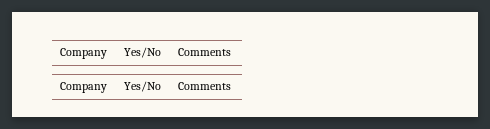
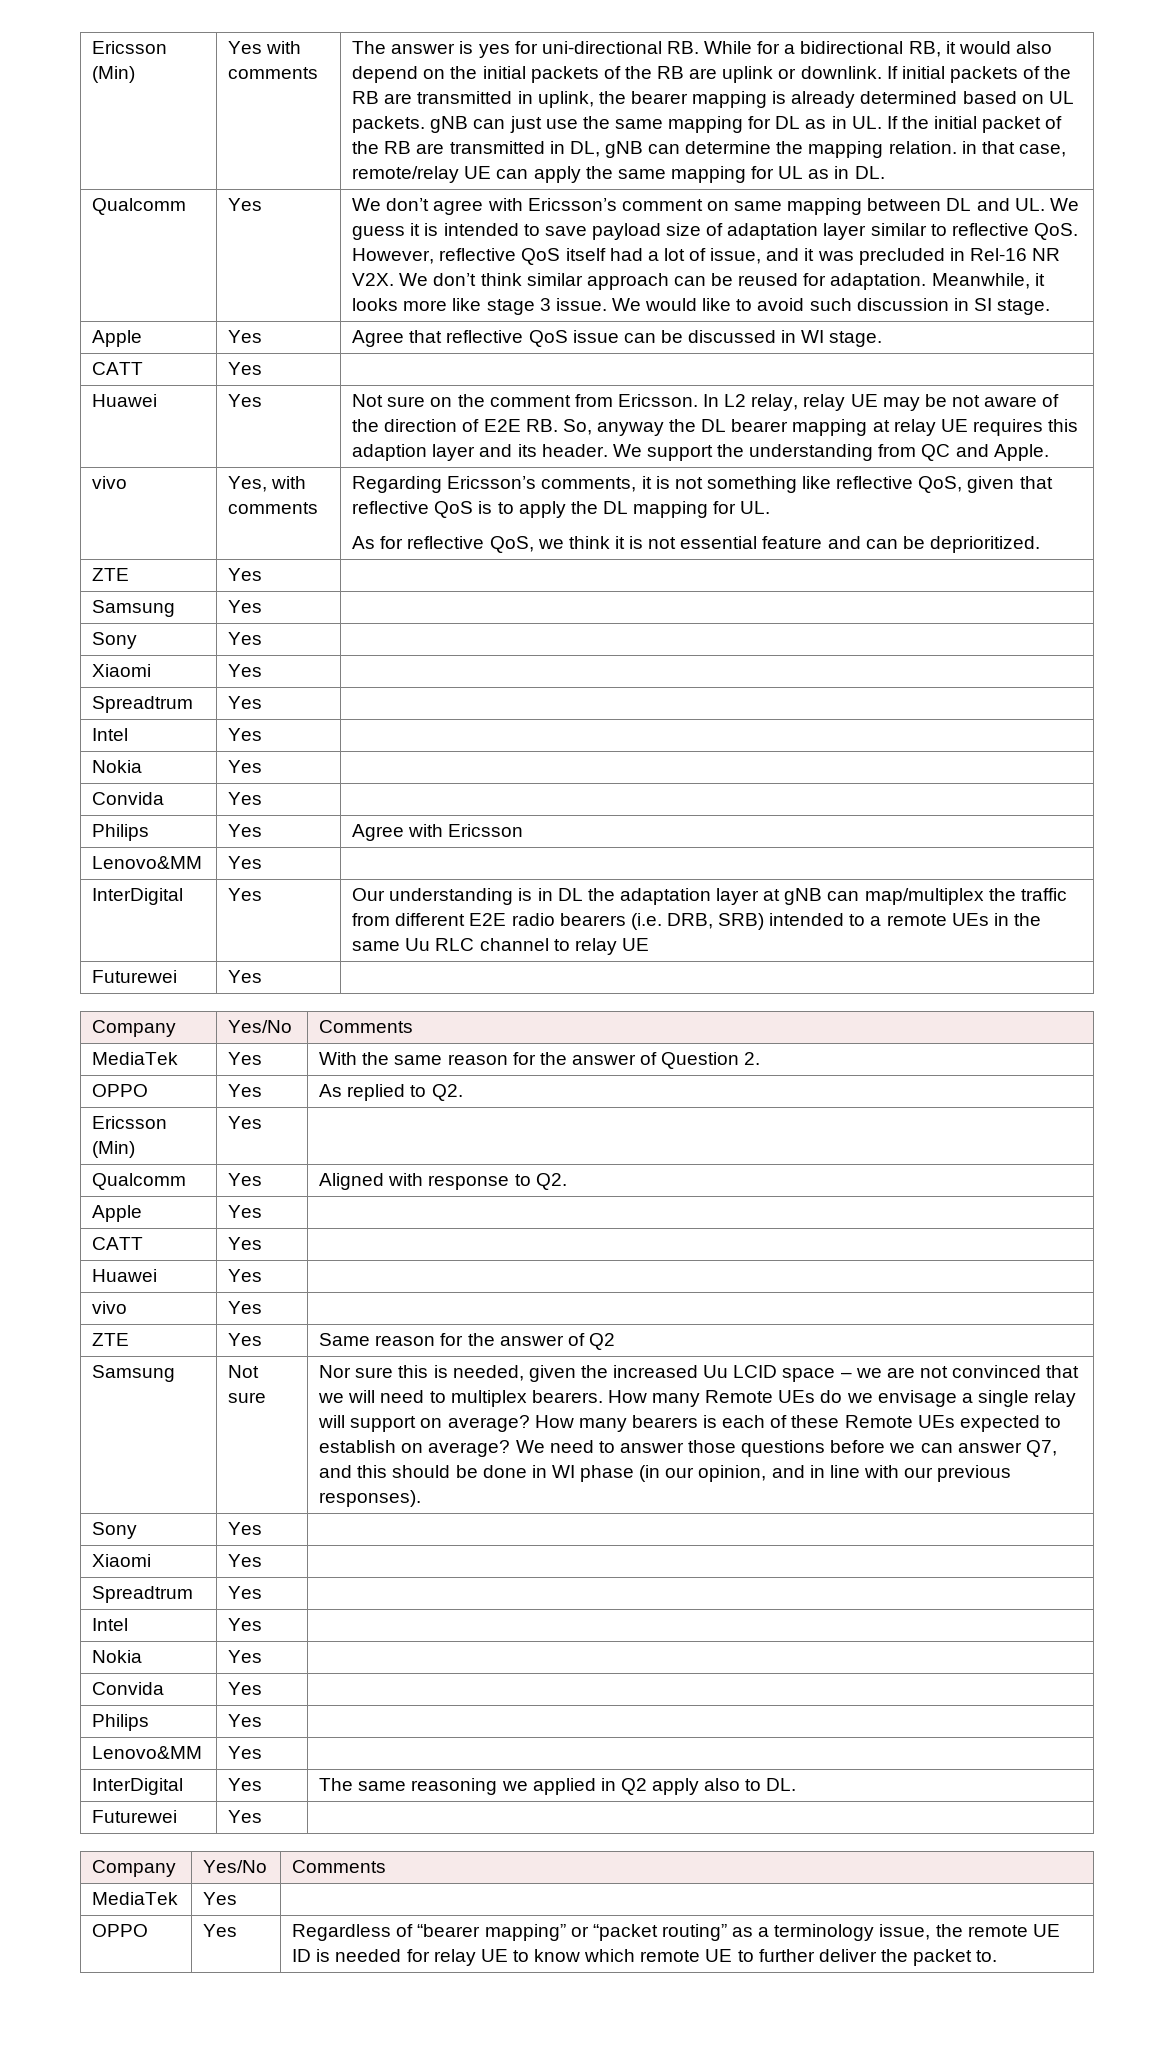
[60,48,108,59] [124,47,162,58] [178,48,232,56] [60,82,108,93] [124,81,162,92] [178,82,232,90] Company | Yes/No | Comments // Company | Yes/No | Comments -> [92,41,168,54] [92,66,136,83] [228,41,302,54] [228,67,319,79] [352,41,1052,58] [352,66,1072,83] [352,91,1074,108] [352,116,1063,133] [352,141,1066,158] [352,166,885,183] [92,198,187,215] [228,198,263,211] [352,198,1079,215] [352,223,1078,240] [352,248,1061,265] [352,273,1045,290] [352,298,1051,315] [92,330,143,347] [228,330,263,343] [352,330,883,347] [92,362,144,375] [228,362,263,375] [92,394,158,407] [228,394,263,407] [352,394,1060,411] [352,419,1079,436] [352,444,1049,461] [92,476,128,489] [228,476,307,492] [228,502,319,514] [352,476,1053,493] [352,501,771,518] [352,536,1040,553] [92,568,130,581] [228,568,263,581] [92,600,176,617] [228,600,263,613] [92,632,138,649] [228,632,263,645] [92,664,152,677] [228,664,263,677] [92,696,194,713] [228,696,263,709] [92,728,129,741] [228,728,263,741] [92,760,143,773] [228,760,263,773] [92,792,165,805] [228,792,263,805] [92,824,150,841] [228,824,263,837] [352,824,524,841] [92,856,203,869] [228,856,263,869] [92,888,184,905] [228,888,263,901] [352,888,1067,905] [352,913,1041,930] [352,938,649,955] [92,970,178,983] [228,970,263,983] [92,1020,177,1037] [228,1020,293,1033] [319,1020,414,1033] [92,1052,179,1065] [228,1052,263,1065] [319,1052,761,1069] [92,1084,149,1097] [228,1084,263,1097] [319,1084,463,1101] [92,1116,168,1129] [92,1141,136,1158] [228,1116,263,1129] [92,1173,187,1190] [228,1173,263,1186] [319,1173,567,1190] [92,1205,143,1222] [228,1205,263,1218] [92,1237,144,1250] [228,1237,263,1250] [92,1269,158,1282] [228,1269,263,1282] [92,1301,128,1314] [228,1301,263,1314] [92,1333,130,1346] [228,1333,263,1346] [319,1333,615,1350] [92,1365,176,1382] [228,1365,260,1378] [228,1392,267,1403] [319,1365,1080,1382] [318,1390,1077,1407] [318,1415,1061,1432] [319,1440,1057,1457] [319,1465,1012,1482] [319,1490,422,1507] [92,1522,138,1539] [228,1522,263,1535] [92,1554,152,1567] [228,1554,263,1567] [92,1586,194,1603] [228,1586,263,1599] [92,1618,129,1631] [228,1618,263,1631] [92,1650,143,1663] [228,1650,263,1663] [92,1682,165,1695] [228,1682,263,1695] [92,1714,150,1731] [228,1714,263,1727] [92,1746,203,1759] [228,1746,263,1759] [92,1778,184,1795] [228,1778,263,1791] [319,1778,797,1795] [92,1810,178,1823] [228,1810,263,1823] [92,1860,177,1877] [203,1860,268,1873] [292,1860,387,1873] [92,1892,179,1905] [203,1892,238,1905] [92,1924,149,1937] [203,1924,238,1937] [292,1924,1060,1941] [292,1949,998,1966] Ericsson (Min) | Yes with comments | The answer is yes for uni-directional RB. While for a bidirectional RB, it would also depend on the initial packets of the RB are uplink or downlink. If initial packets of the RB are transmitted in uplink, the bearer mapping is already determined based on UL packets. gNB can just use the same mapping for DL as in UL. If the initial packet of the RB are transmitted in DL, gNB can determine the mapping relation. in that case, remote/relay UE can apply the same mapping for UL as in DL. // Qualcomm | Yes | We don’t agree with Ericsson’s comment on same mapping between DL and UL. We guess it is intended to save payload size of adaptation layer similar to reflective QoS. However, reflective QoS itself had a lot of issue, and it was precluded in Rel-16 NR V2X. We don’t think similar approach can be reused for adaptation. Meanwhile, it looks more like stage 3 issue. We would like to avoid such discussion in SI stage. // Apple | Yes | Agree that reflective QoS issue can be discussed in WI stage. // CATT | Yes | // Huawei | Yes | Not sure on the comment from Ericsson. In L2 relay, relay UE may be not aware of the direction of E2E RB. So, anyway the DL bearer mapping at relay UE requires this adaption layer and its header. We support the understanding from QC and Apple. // vivo | Yes, with comments | Regarding Ericsson’s comments, it is not something like reflective QoS, given that reflective QoS is to apply the DL mapping for UL. // As for reflective QoS, we think it is not essential feature and can be deprioritized. // ZTE | Yes | // Samsung | Yes | // Sony | Yes | // Xiaomi | Yes | // Spreadtrum | Yes | // Intel | Yes | // Nokia | Yes | // Convida | Yes | // Philips | Yes | Agree with Ericsson // Lenovo&MM | Yes | // InterDigital | Yes | Our understanding is in DL the adaptation layer at gNB can map/multiplex the traffic from different E2E radio bearers (i.e. DRB, SRB) intended to a remote UEs in the same Uu RLC channel to relay UE // Futurewei | Yes | // Company | Yes/No | Comments // MediaTek | Yes | With the same reason for the answer of Question 2. // OPPO | Yes | As replied to Q2. // Ericsson (Min) | Yes | // Qualcomm | Yes | Aligned with response to Q2. // Apple | Yes | // CATT | Yes | // Huawei | Yes | // vivo | Yes | // ZTE | Yes | Same reason for the answer of Q2 // Samsung | Not sure | Nor sure this is needed, given the increased Uu LCID space – we are not convinced that we will need to multiplex bearers. How many Remote UEs do we envisage a single relay will support on average? How many bearers is each of these Remote UEs expected to establish on average? We need to answer those questions before we can answer Q7, and this should be done in WI phase (in our opinion, and in line with our previous responses). // Sony | Yes | // Xiaomi | Yes | // Spreadtrum | Yes | // Intel | Yes | // Nokia | Yes | // Convida | Yes | // Philips | Yes | // Lenovo&MM | Yes | // InterDigital | Yes | The same reasoning we applied in Q2 apply also to DL. // Futurewei | Yes | // Company | Yes/No | Comments // MediaTek | Yes | // OPPO | Yes | Regardless of “bearer mapping” or “packet routing” as a terminology issue, the remote UE ID is needed for relay UE to know which remote UE to further deliver the packet to.

